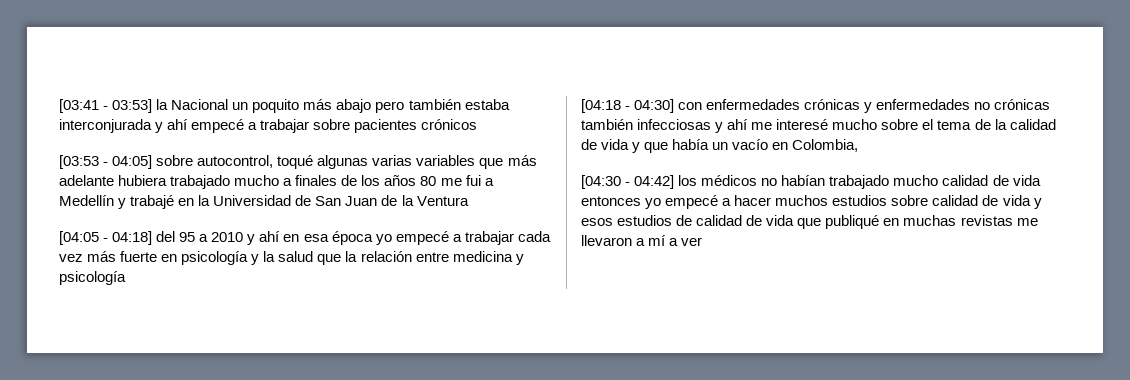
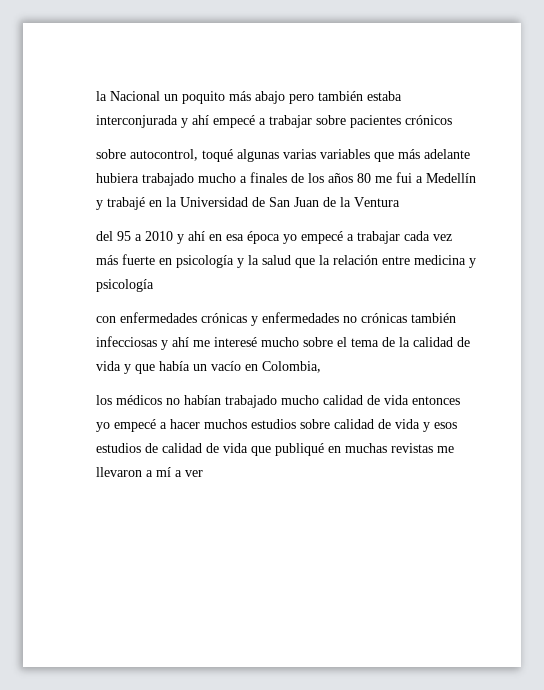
[59,99,153,113] [03:41 - 03:53] -> (96, 96) none
[59,155,153,169] [03:53 - 04:05] -> (452, 120) none
[59,231,153,245] [04:05 - 04:18] -> (400, 202) none
[581,99,675,113] [04:18 - 04:30] -> (154, 285) none
[581,175,675,189] [04:30 - 04:42] -> (321, 367) none

